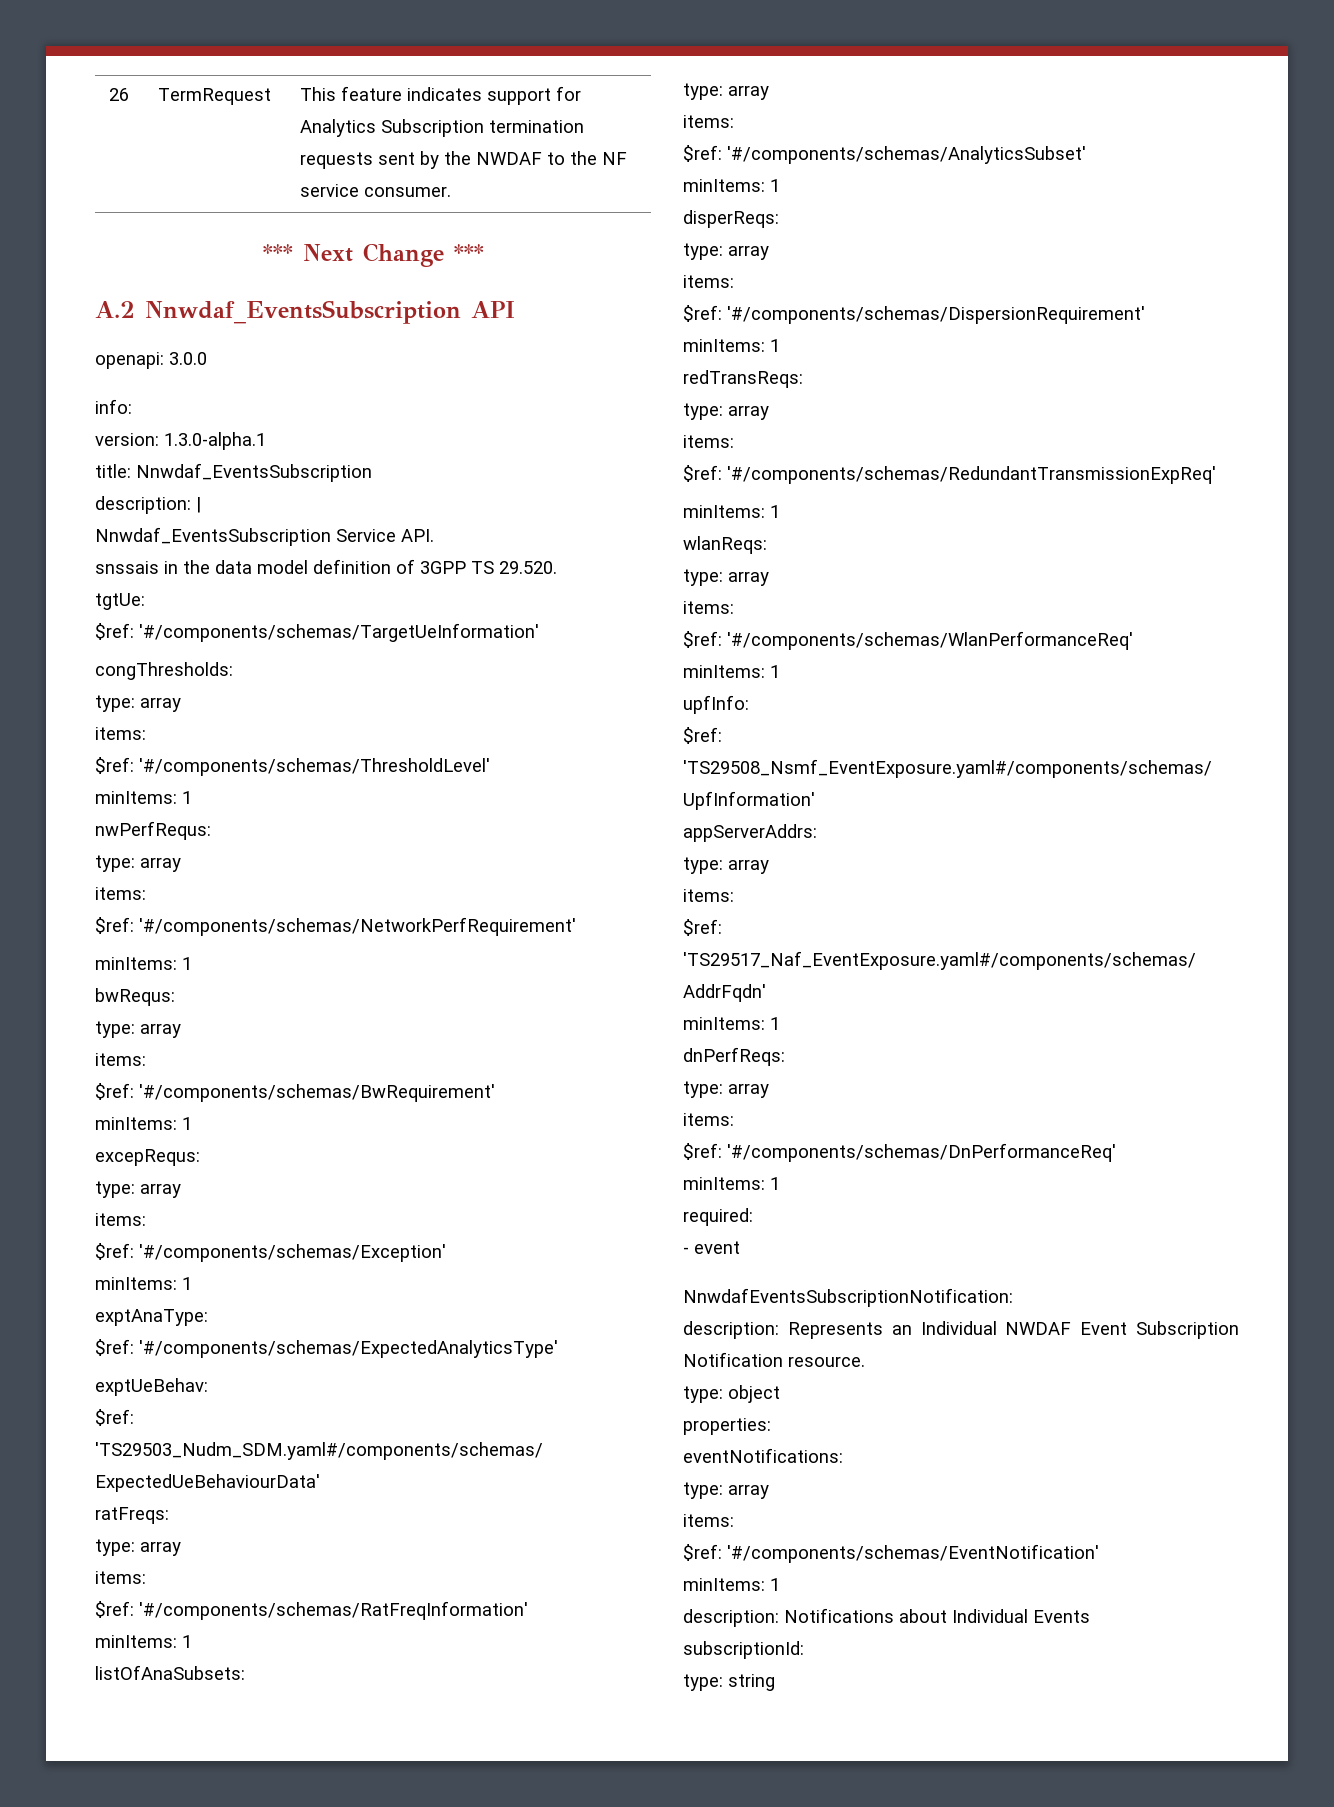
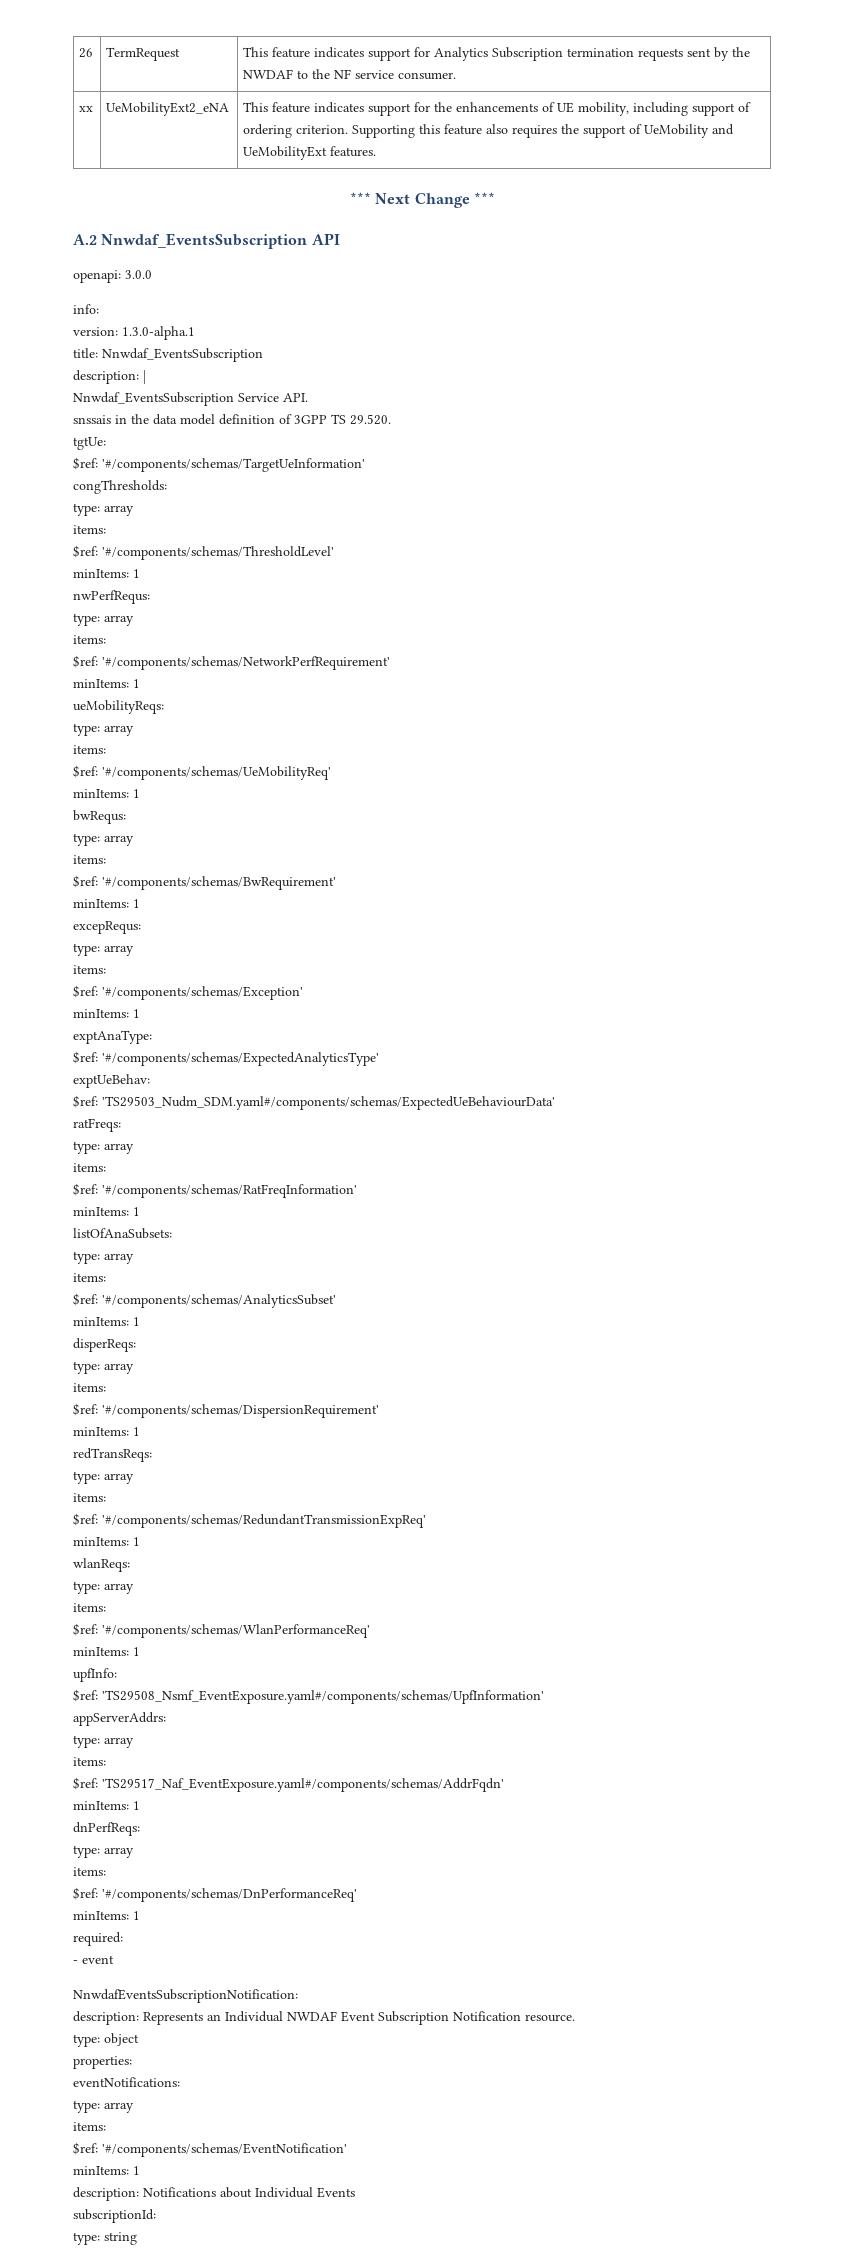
(452, 191) none -> [79,106,94,112] [106,102,230,116] [243,102,752,116] [243,124,735,138] [243,146,377,160] // xx | UeMobilityExt2_eNA | This feature indicates support for the enhancements of UE mobility, including support of ordering criterion. Supporting this feature also requires the support of UeMobility and UeMobilityExt features.
(192, 963) none -> [73,700,164,714] [73,723,134,736] [73,745,106,754] [73,765,331,780] [73,789,140,798] // ueMobilityReqs: // type: array // items: // $ref: '#/components/schemas/UeMobilityReq' // minItems: 1

